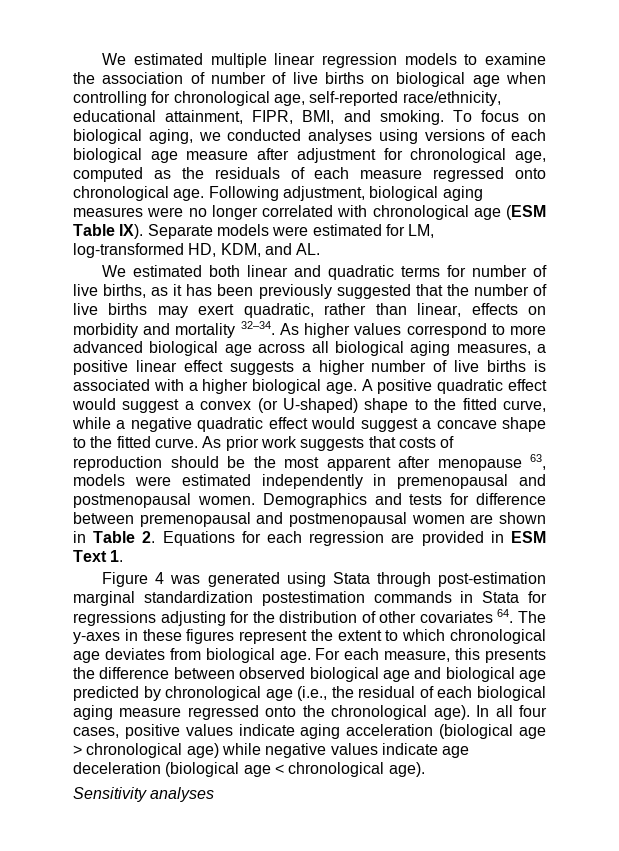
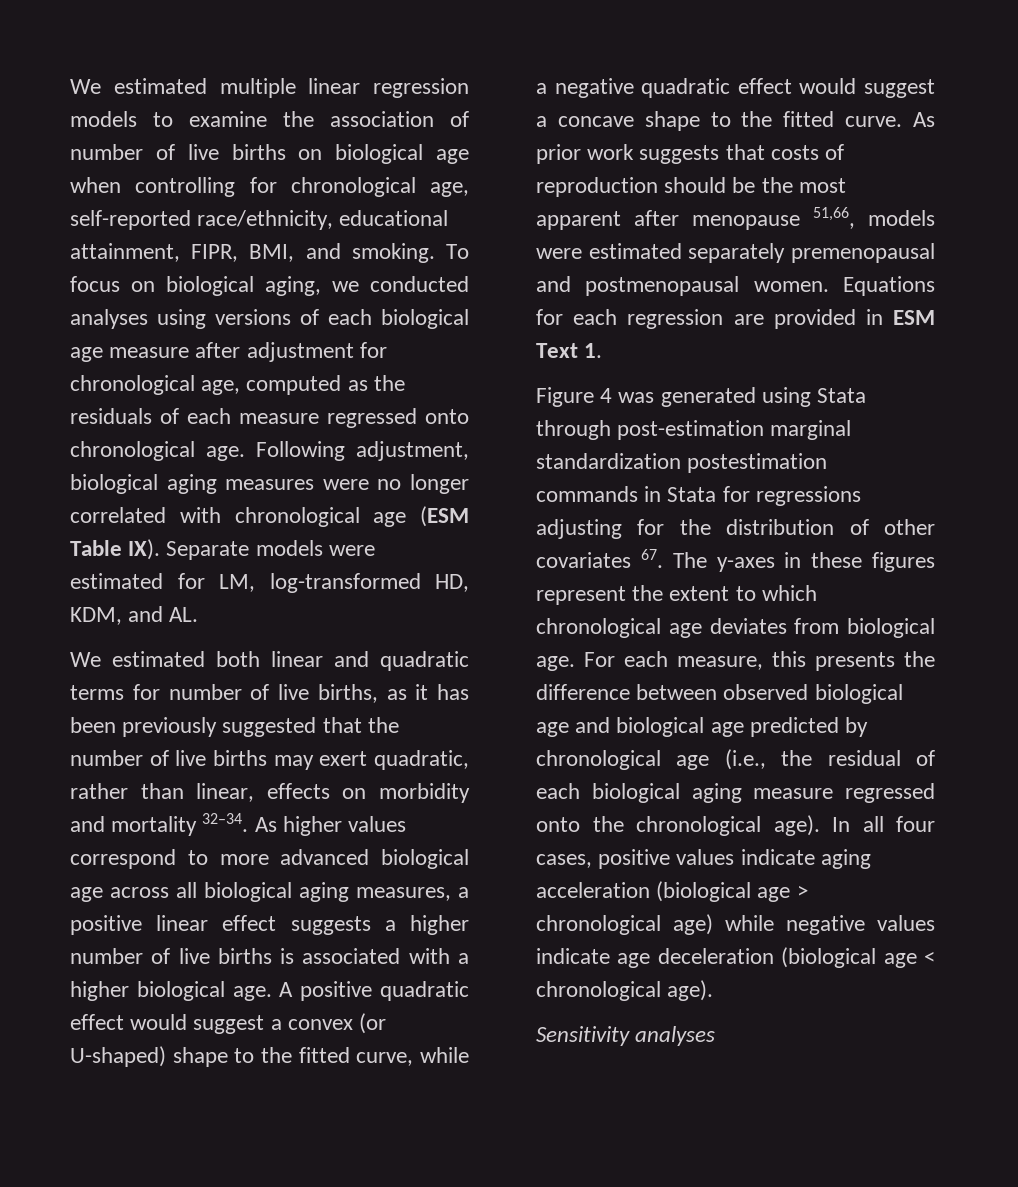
[530,454,546,470] [73,474,387,489] 63, models were estimated independently in -> [813,207,935,229] [536,243,786,263] 51,66, models were estimated separately
[262,493,546,508] [73,512,547,527] [73,531,156,543] Demographics and tests for difference between premenopausal and postmenopausal women are shown in Table 2. -> (829, 286) none
[497,609,514,623] 64. -> [640,549,663,568] 67.

